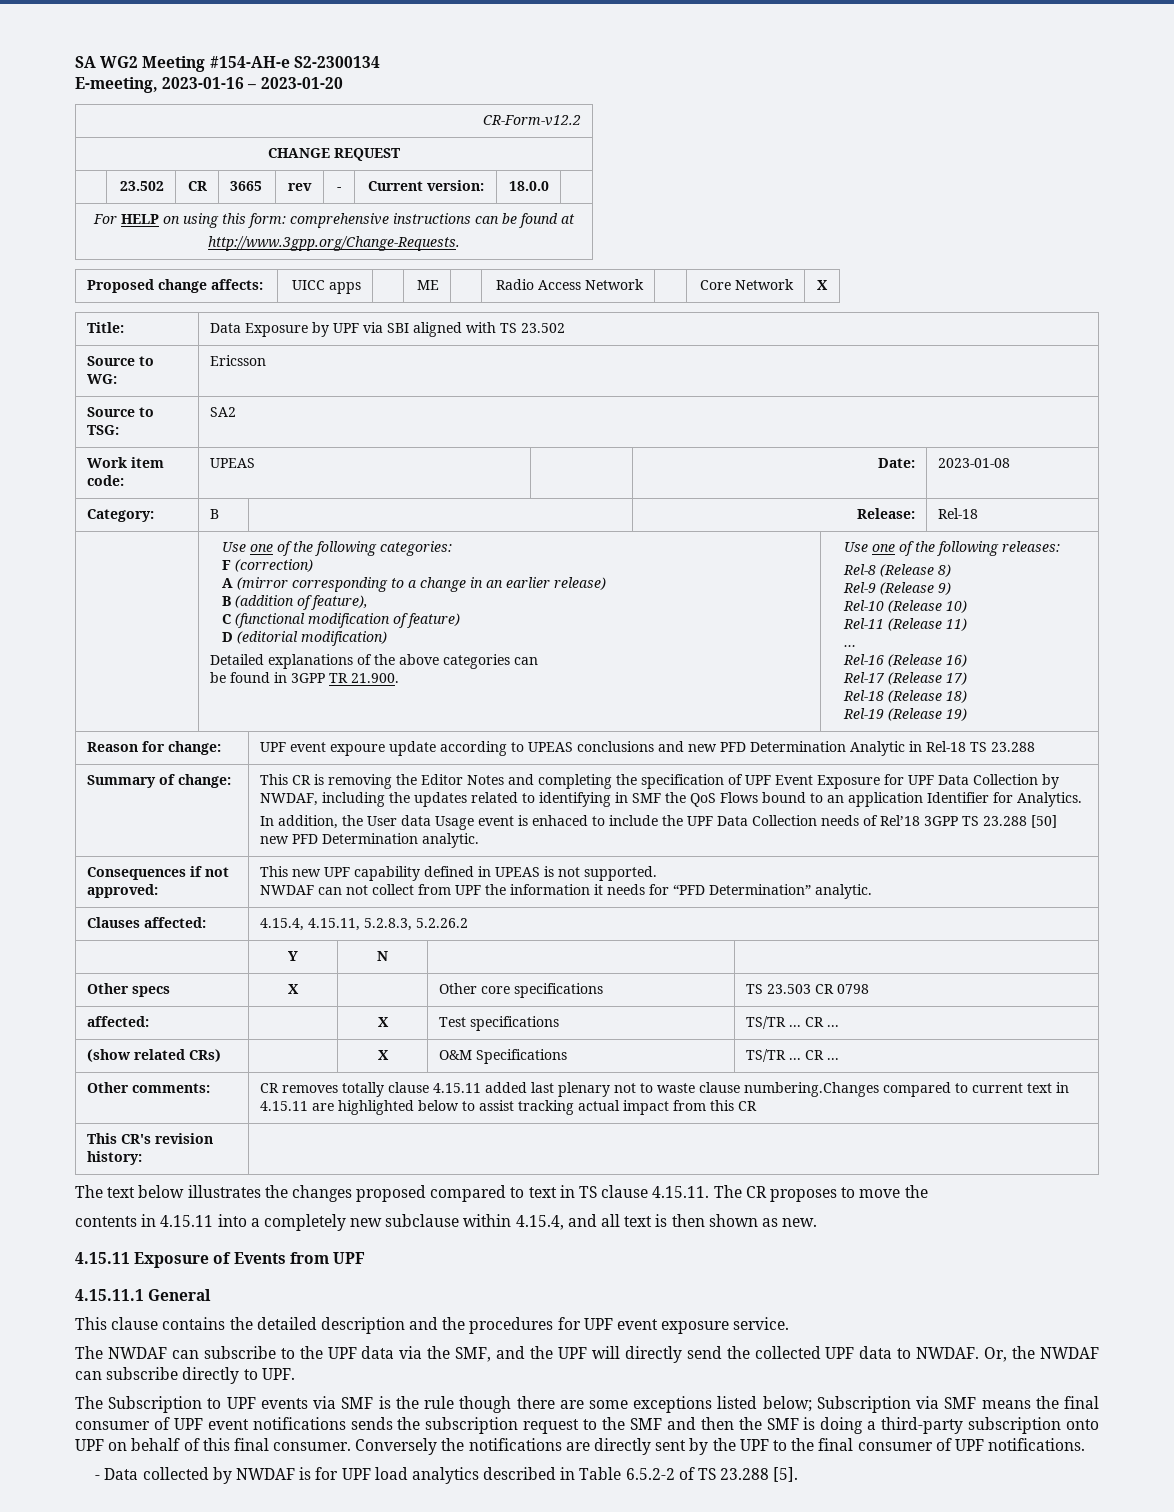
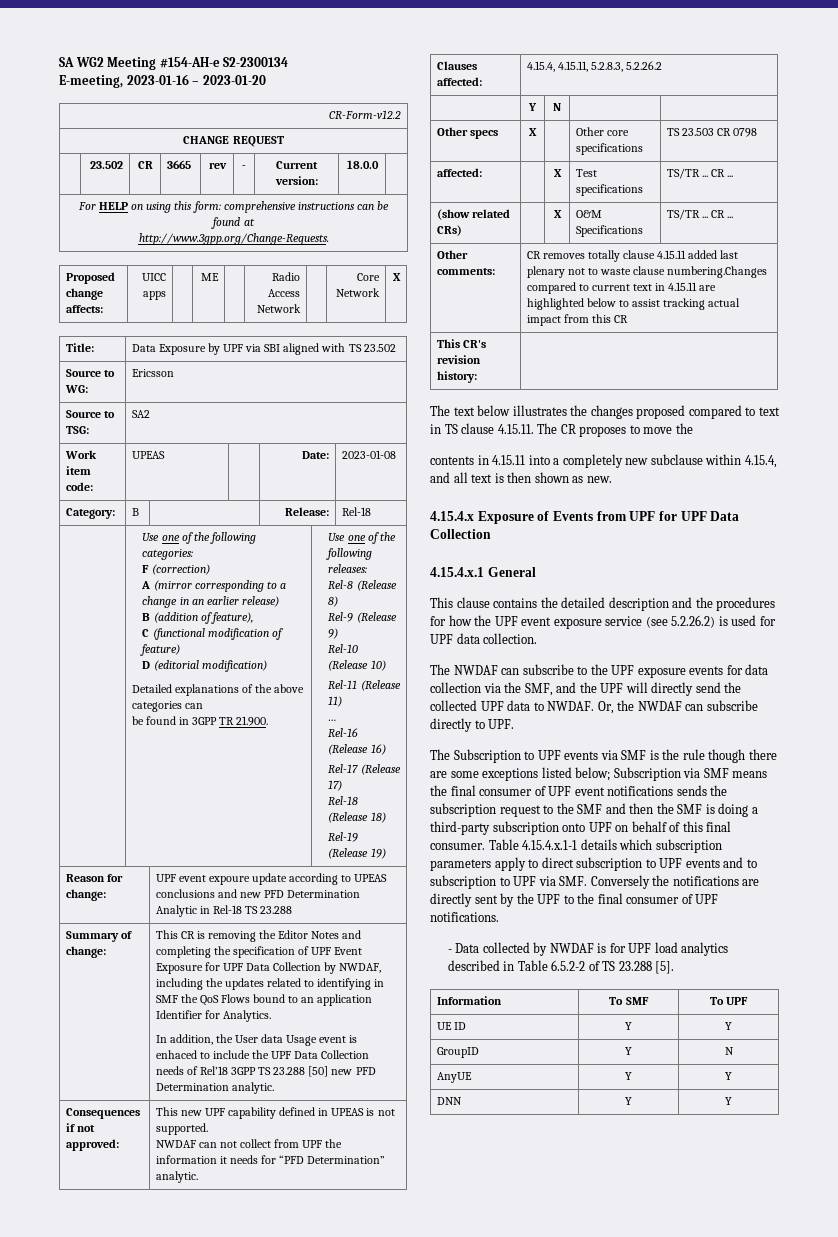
[75,1252,130,1264] 4.15.11 -> [430,511,474,521] 4.15.4.x
[75,1289,144,1301] // 4.15.11.1 -> [658,511,740,521] [430,529,491,539] [430,567,484,577] for UPF Data Collection // 4.15.4.x.1
(581, 1323) none -> [448,615,492,626] how the
[733,1317,790,1330] service. -> [605,615,776,628] [430,633,538,644] service (see 5.2.26.2) is used for UPF data collection.
[361,1346,395,1359] data -> [637,664,769,678] [430,682,481,693] exposure events for data collection
(352, 1446) none -> [488,839,722,853] [430,857,757,871] [430,875,588,889] Table 4.15.4.x.1-1 details which subscription parameters apply to direct subscription to UPF events and to subscription to UPF via SMF.
(799, 1474) none -> [436,996,502,1005] [609,997,649,1005] [709,997,749,1005] [436,1022,466,1030] [625,1022,632,1030] [725,1022,732,1030] [436,1047,479,1058] [625,1047,632,1055] [724,1047,734,1055] [436,1072,472,1083] [625,1072,632,1080] [725,1072,732,1080] [436,1097,462,1105] [625,1097,632,1105] [725,1097,732,1105] // Information | To SMF | To UPF // UE ID | Y | Y // GroupID | Y | N // AnyUE | Y | Y // DNN | Y | Y

